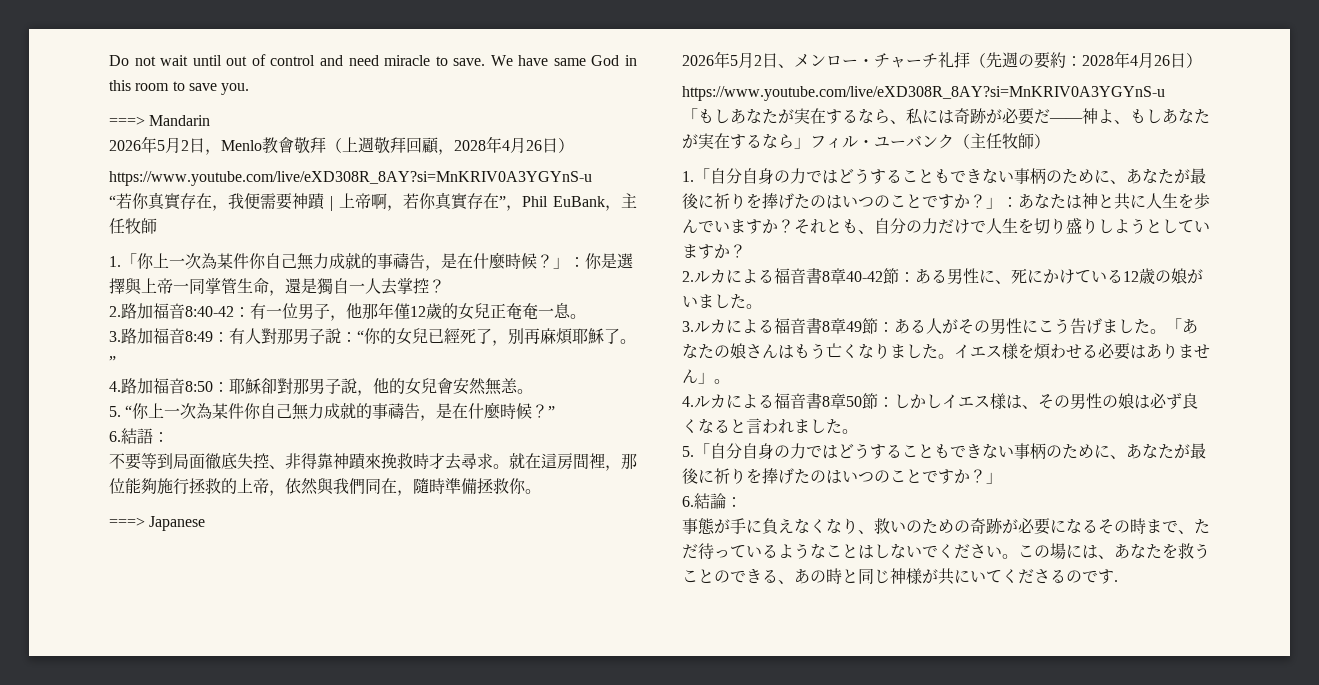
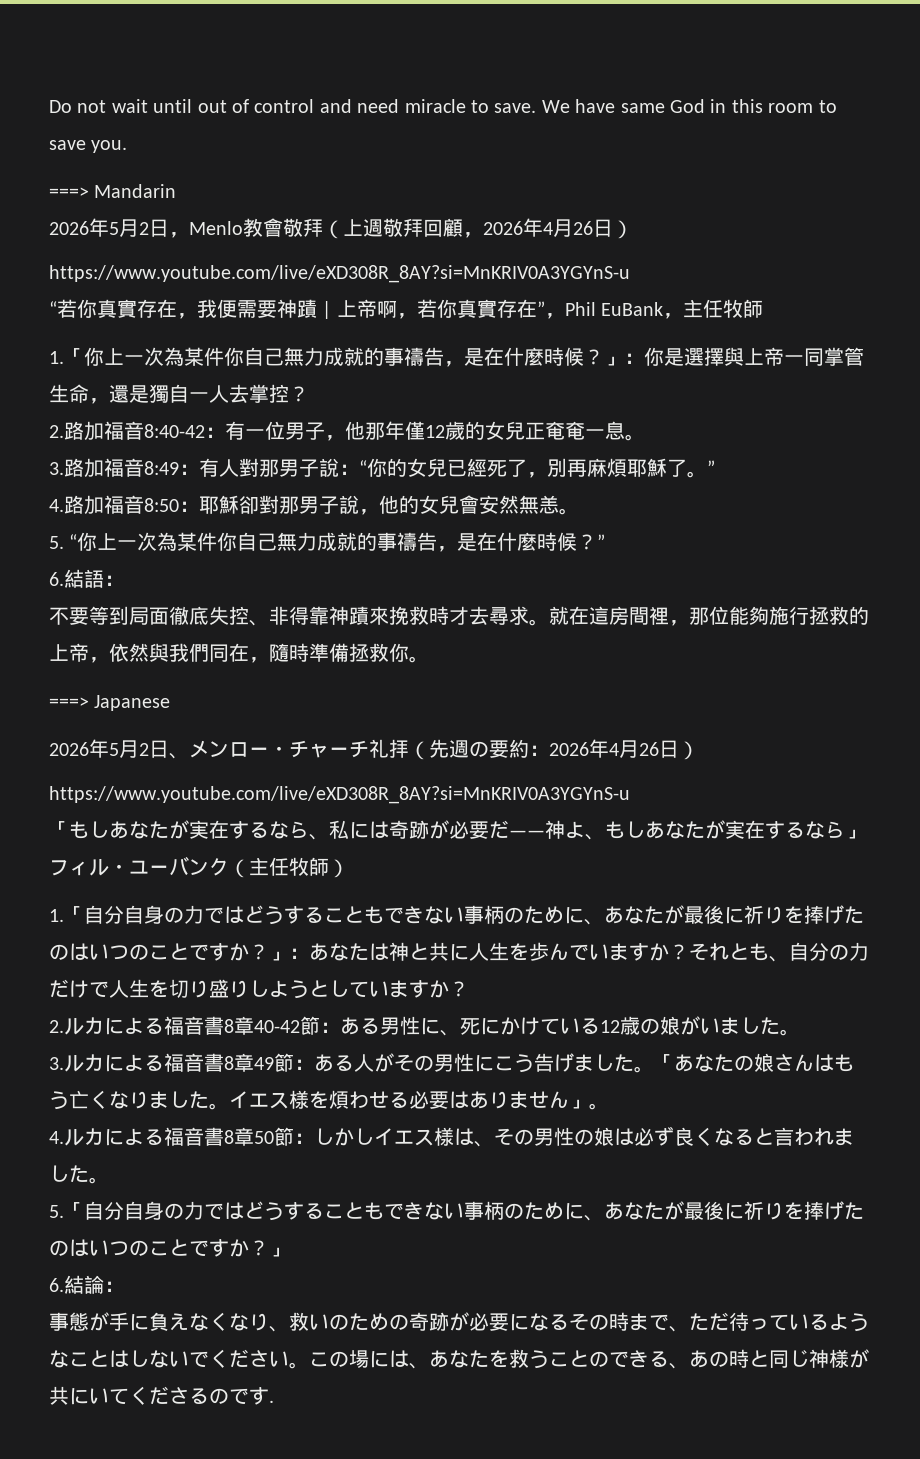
[454,140,486,151] 2028 -> [483,221,523,235] 2026
[1082,55,1114,66] 2028 -> [549,742,589,756] 2026

